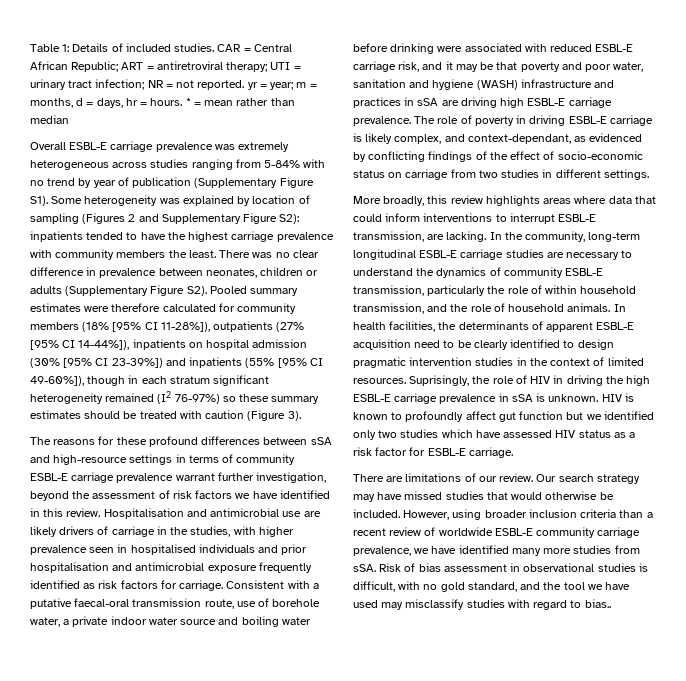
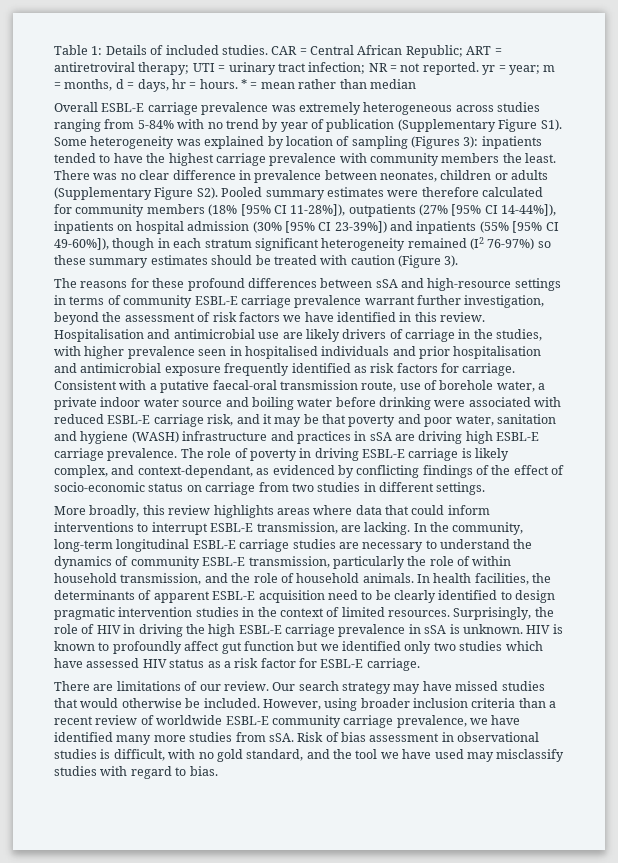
[128,213,300,224] 2 and Supplementary Figure S2): -> [463,136,479,148] 3):
[409,375,470,386] Suprisingly, -> [453,607,532,620] Surprisingly,
[584,599,611,608] bias.. -> [189,766,218,776] bias.

